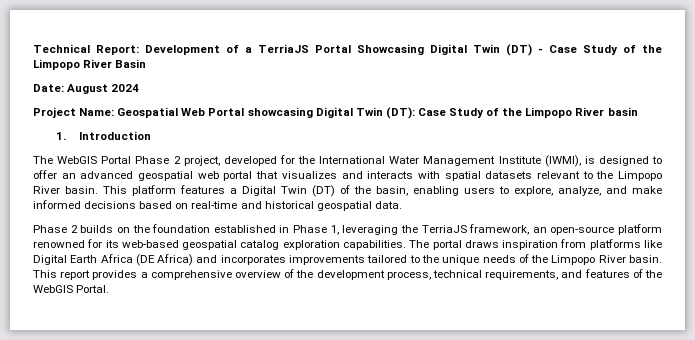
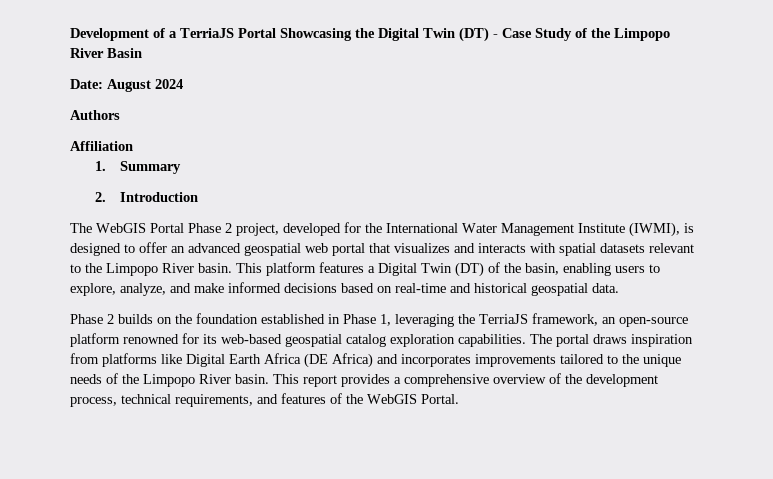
[33,44,139,55] Technical Report: -> (70, 34) none
(424, 49) none -> [355,28,375,38] the
[33,107,638,119] [55,132,66,140] Project Name: Geospatial Web Portal showcasing Digital Twin (DT): Case Study of the Limpopo River basin // 1. -> [70,110,120,120] [70,141,133,151] [94,161,181,174] [94,192,106,202] Authors // Affiliation // 1. Summary // 2.

